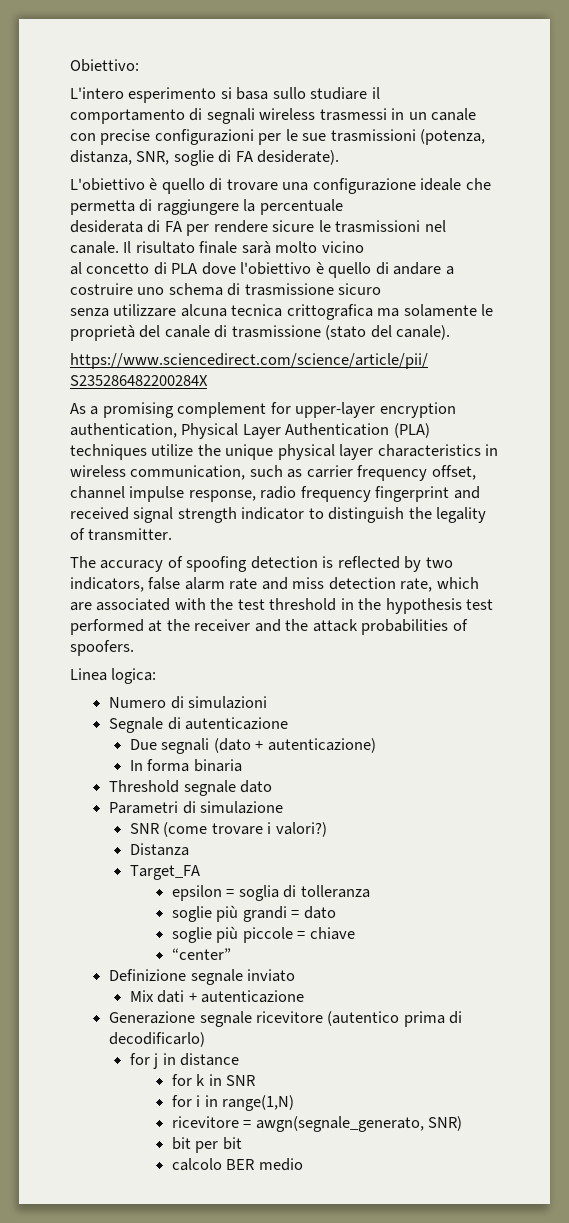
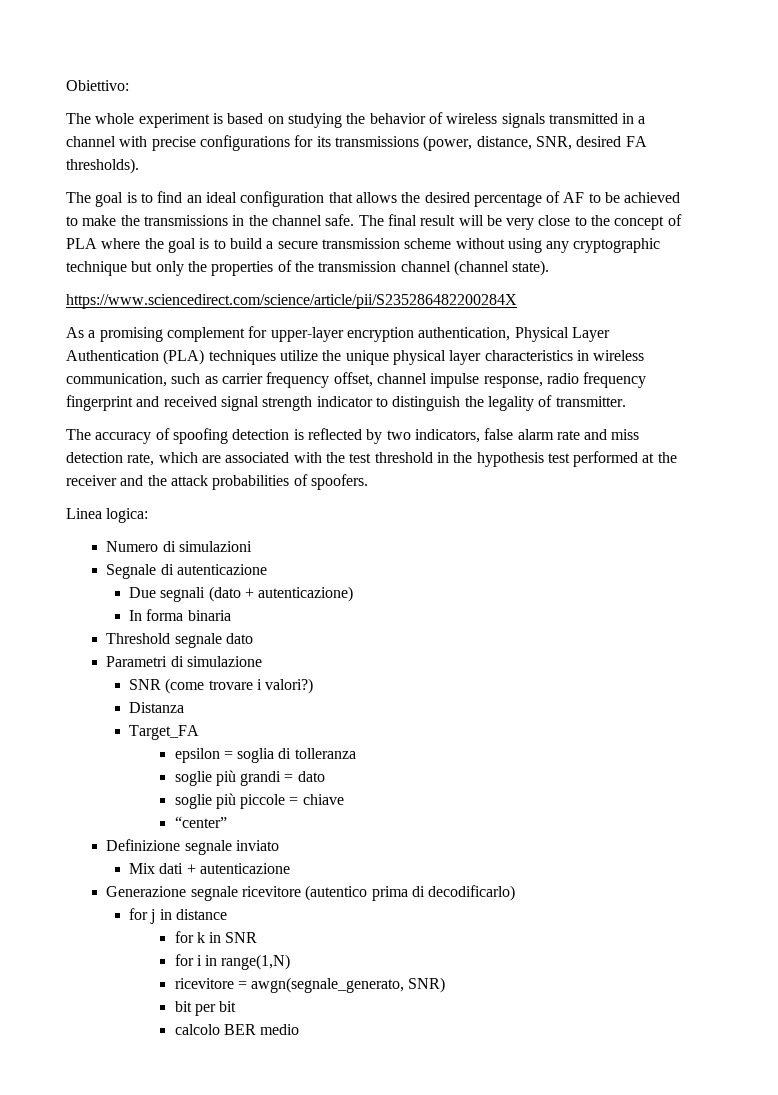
[70,87,380,103] [70,108,477,124] [70,129,486,145] [70,150,340,166] [70,178,491,194] [70,199,343,215] [70,220,446,236] [70,241,364,254] [70,262,454,278] [70,283,382,296] [70,304,494,320] [70,325,451,341] L'intero esperimento si basa sullo studiare il comportamento di segnali wireless trasmessi in un canale con precise configurazioni per le sue trasmissioni (potenza, distanza, SNR, soglie di FA desiderate). // L'obiettivo è quello di trovare una configurazione ideale che permetta di raggiungere la percentuale // desiderata di FA per rendere sicure le trasmissioni nel canale. Il risultato finale sarà molto vicino // al concetto di PLA dove l'obiettivo è quello di andare a costruire uno schema di trasmissione sicuro // senza utilizzare alcuna tecnica crittografica ma solamente le proprietà del canale di trasmissione (stato del canale). -> [66,112,646,128] [66,135,647,151] [66,158,139,174] [66,191,681,207] [66,214,682,230] [66,238,661,253] [66,260,550,276] The whole experiment is based on studying the behavior of wireless signals transmitted in a channel with precise configurations for its transmissions (power, distance, SNR, desired FA thresholds). // The goal is to find an ideal configuration that allows the desired percentage of AF to be achieved to make the transmissions in the channel safe. The final result will be very close to the concept of PLA where the goal is to build a secure transmission scheme without using any cryptographic technique but only the properties of the transmission channel (channel state).

